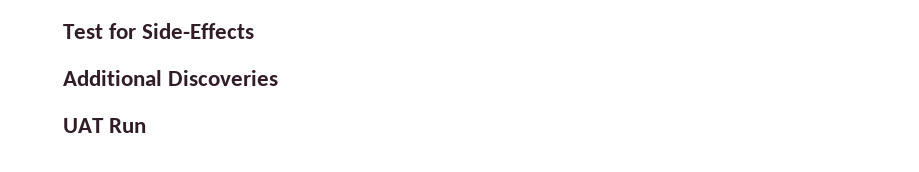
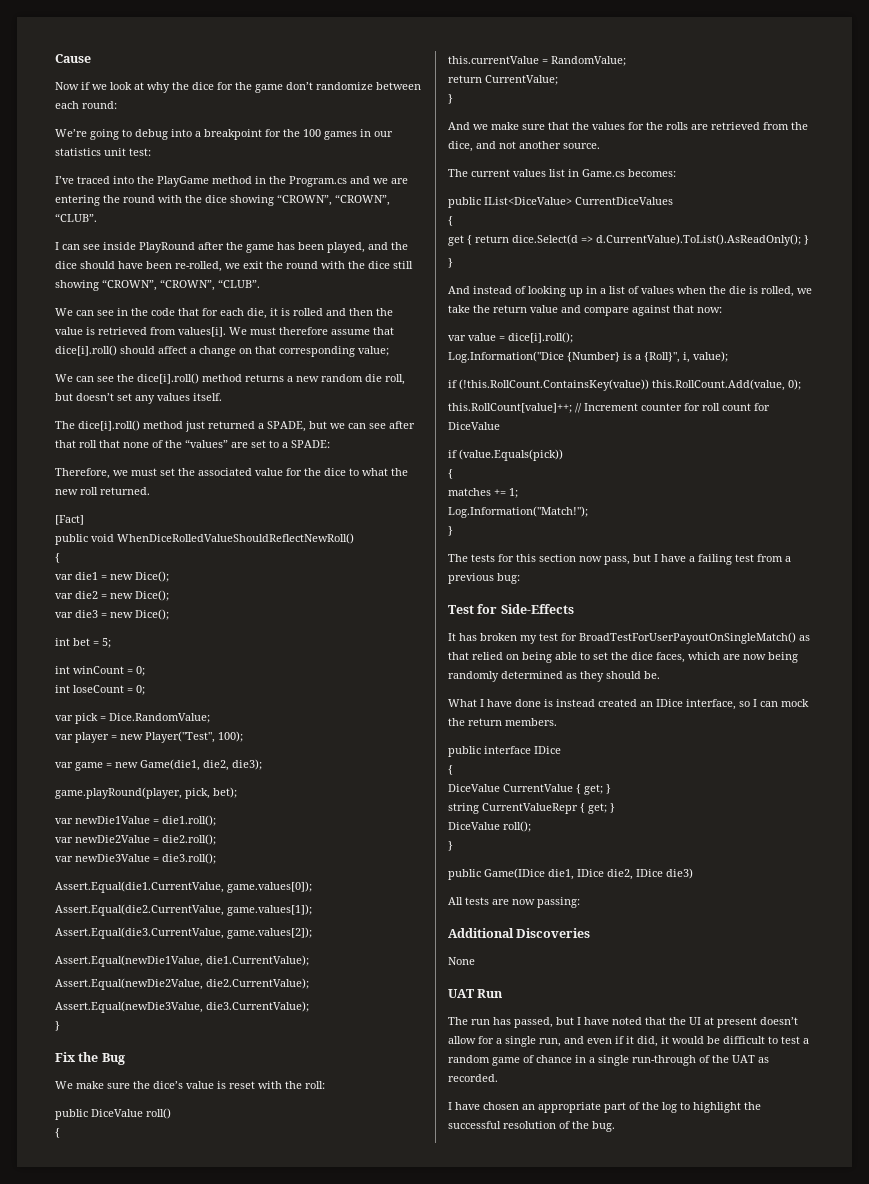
[63,23,255,39] Test for Side-Effects -> [55,54,91,63] [55,82,421,93] [55,101,117,109] [55,129,393,140] [55,148,151,156] [55,176,408,187] [55,194,390,206] [55,213,97,222] [55,242,408,253] [55,261,413,272] [55,279,260,291] [55,308,393,319] [55,327,394,337] [55,345,389,357] [55,373,405,385] [55,393,222,404] [55,420,415,432] [55,439,330,448] [55,468,408,479] [55,487,150,495] [55,515,84,525] [55,533,354,545] [55,553,60,563] [55,571,169,582] [55,590,169,601] [55,609,169,620] [55,638,111,648] [55,666,145,676] [55,685,145,695] [55,713,210,724] [55,731,243,743] [55,759,262,771] [55,787,237,799] [55,815,216,826] [55,834,216,845] [55,853,216,864] [55,881,312,893] [55,904,312,916] [55,927,312,939] [55,955,309,967] [55,978,309,990] [55,1001,309,1013] [55,1021,60,1031] [55,1052,125,1065] [55,1081,325,1089] [55,1108,171,1120] [55,1128,60,1138] [448,56,626,66] [448,75,558,85] [448,94,453,104] [448,122,808,130] [448,141,600,152] [448,169,676,177] [448,197,673,208] [448,216,453,226] [448,234,809,246] [448,258,453,268] [448,286,812,297] [448,305,722,316] [448,332,573,343] [448,351,728,363] [448,379,801,391] [448,403,770,413] [448,422,500,430] [448,449,563,461] [448,469,453,479] [448,488,518,498] [448,506,588,518] [448,526,453,536] [448,554,791,565] [448,573,520,584] [448,604,574,614] [448,632,810,644] [448,652,798,663] [448,671,660,682] [448,699,809,710] [448,718,557,726] [448,746,561,757] [448,765,453,775] [448,784,611,795] [448,803,615,814] [448,821,531,832] [448,841,453,851] [448,868,693,880] [448,897,580,908] Cause // Now if we look at why the dice for the game don’t randomize between each round: // We’re going to debug into a breakpoint for the 100 games in our statistics unit test: // I’ve traced into the PlayGame method in the Program.cs and we are entering the round with the dice showing “CROWN”, “CROWN”, “CLUB”. // I can see inside PlayRound after the game has been played, and the dice should have been re-rolled, we exit the round with the dice still showing “CROWN”, “CROWN”, “CLUB”. // We can see in the code that for each die, it is rolled and then the value is retrieved from values[i]. We must therefore assume that dice[i].roll() should affect a change on that corresponding value; // We can see the dice[i].roll() method returns a new random die roll, but doesn’t set any values itself. // The dice[i].roll() method just returned a SPADE, but we can see after that roll that none of the “values” are set to a SPADE: // Therefore, we must set the associated value for the dice to what the new roll returned. // [Fact] // public void WhenDiceRolledValueShouldReflectNewRoll() // { // var die1 = new Dice(); // var die2 = new Dice(); // var die3 = new Dice(); // int bet = 5; // int winCount = 0; // int loseCount = 0; // var pick = Dice.RandomValue; // var player = new Player("Test", 100); // var game = new Game(die1, die2, die3); // game.playRound(player, pick, bet); // var newDie1Value = die1.roll(); // var newDie2Value = die2.roll(); // var newDie3Value = die3.roll(); // Assert.Equal(die1.CurrentValue, game.values[0]); // Assert.Equal(die2.CurrentValue, game.values[1]); // Assert.Equal(die3.CurrentValue, game.values[2]); // Assert.Equal(newDie1Value, die1.CurrentValue); // Assert.Equal(newDie2Value, die2.CurrentValue); // Assert.Equal(newDie3Value, die3.CurrentValue); // } // Fix the Bug // We make sure the dice’s value is reset with the roll: // public DiceValue roll() // { // this.currentValue = RandomValue; // return CurrentValue; // } // And we make sure that the values for the rolls are retrieved from the dice, and not another source. // The current values list in Game.cs becomes: // public IList<DiceValue> CurrentDiceValues // { // get { return dice.Select(d => d.CurrentValue).ToList().AsReadOnly(); } // } // And instead of looking up in a list of values when the die is rolled, we take the return value and compare against that now: // var value = dice[i].roll(); // Log.Information("Dice {Number} is a {Roll}", i, value); // if (!this.RollCount.ContainsKey(value)) this.RollCount.Add(value, 0); // this.RollCount[value]++; // Increment counter for roll count for DiceValue // if (value.Equals(pick)) // { // matches += 1; // Log.Information("Match!"); // } // The tests for this section now pass, but I have a failing test from a previous bug: // Test for Side-Effects // It has broken my test for BroadTestForUserPayoutOnSingleMatch() as that relied on being able to set the dice faces, which are now being randomly determined as they should be. // What I have done is instead created an IDice interface, so I can mock the return members. // public interface IDice // { // DiceValue CurrentValue { get; } // string CurrentValueRepr { get; } // DiceValue roll(); // } // public Game(IDice die1, IDice die2, IDice die3) // All tests are now passing:
(279, 78) none -> [448,957,475,965] // None
(147, 125) none -> [448,1017,798,1028] [448,1036,809,1047] [448,1055,769,1066] [448,1074,498,1082] [448,1102,761,1113] [448,1121,615,1132] // The run has passed, but I have noted that the UI at present doesn’t allow for a single run, and even if it did, it would be difficult to test a random game of chance in a single run-through of the UAT as recorded. // I have chosen an appropriate part of the log to highlight the successful resolution of the bug.

